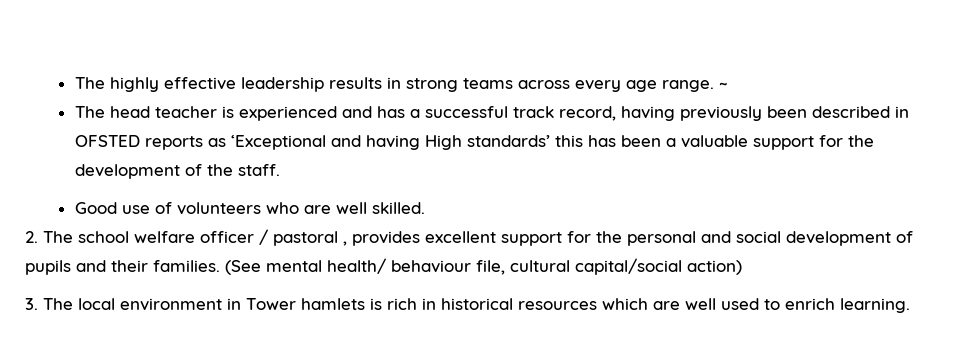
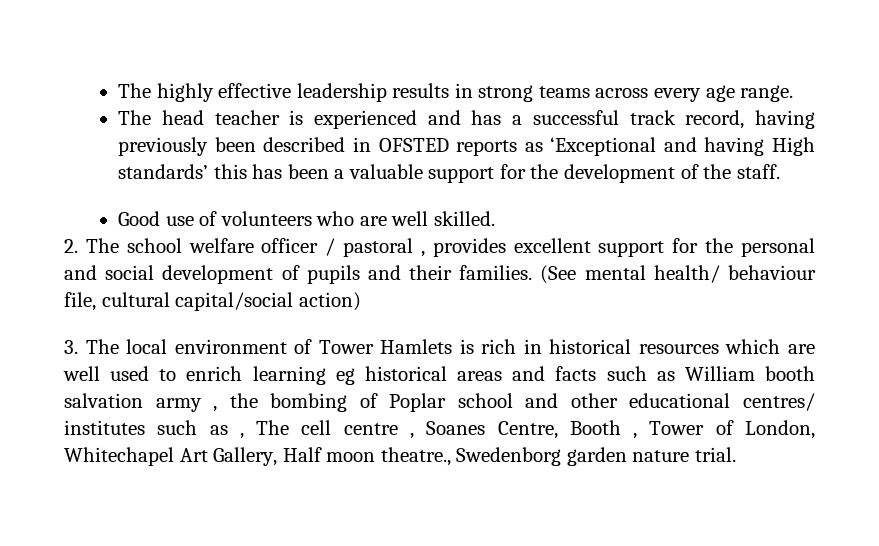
[718,82,728,89] ~ -> (794, 93) none
[227,298,365,310] in Tower hamlets -> [294,339,453,354] of Tower Hamlets
[840,298,910,313] learning. -> [252,366,816,385] [64,393,815,412] [64,420,816,439] [64,447,736,466] learning eg historical areas and facts such as William booth salvation army , the bombing of Poplar school and other educational centres/ institutes such as , The cell centre , Soanes Centre, Booth , Tower of London, Whitechapel Art Gallery, Half moon theatre., Swedenborg garden nature trial.

